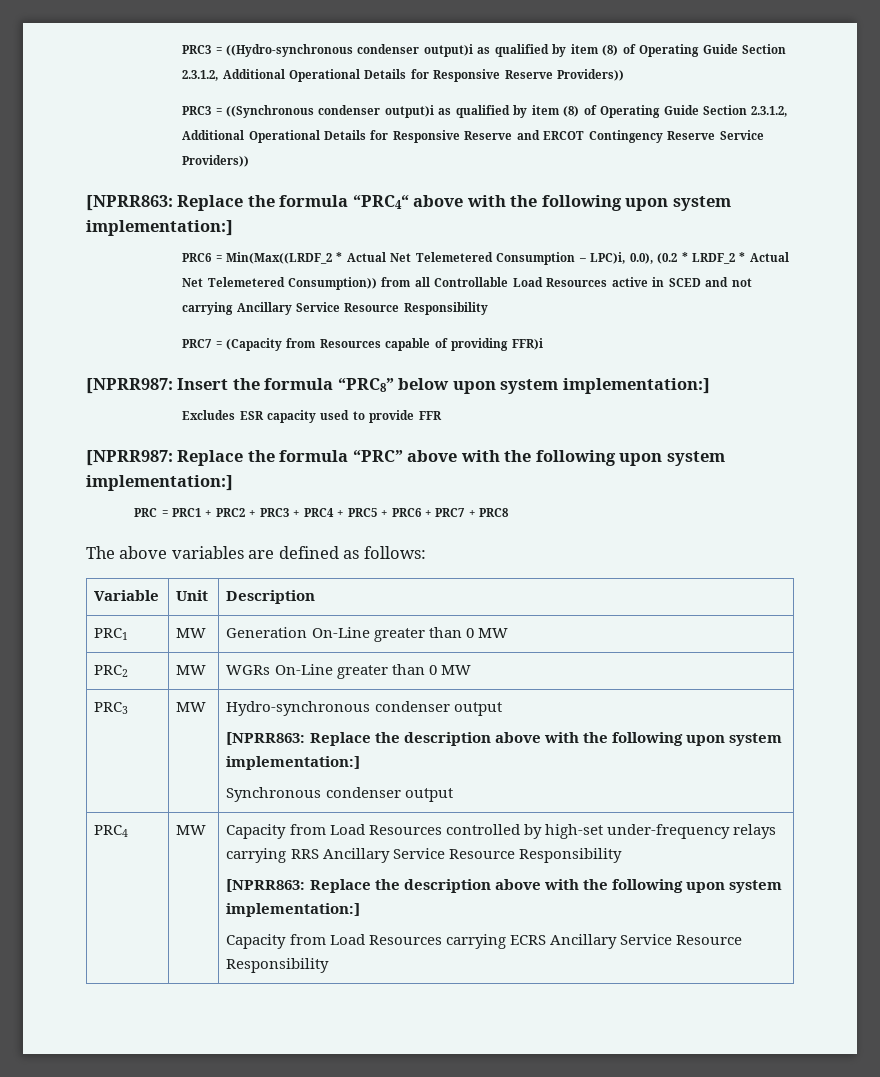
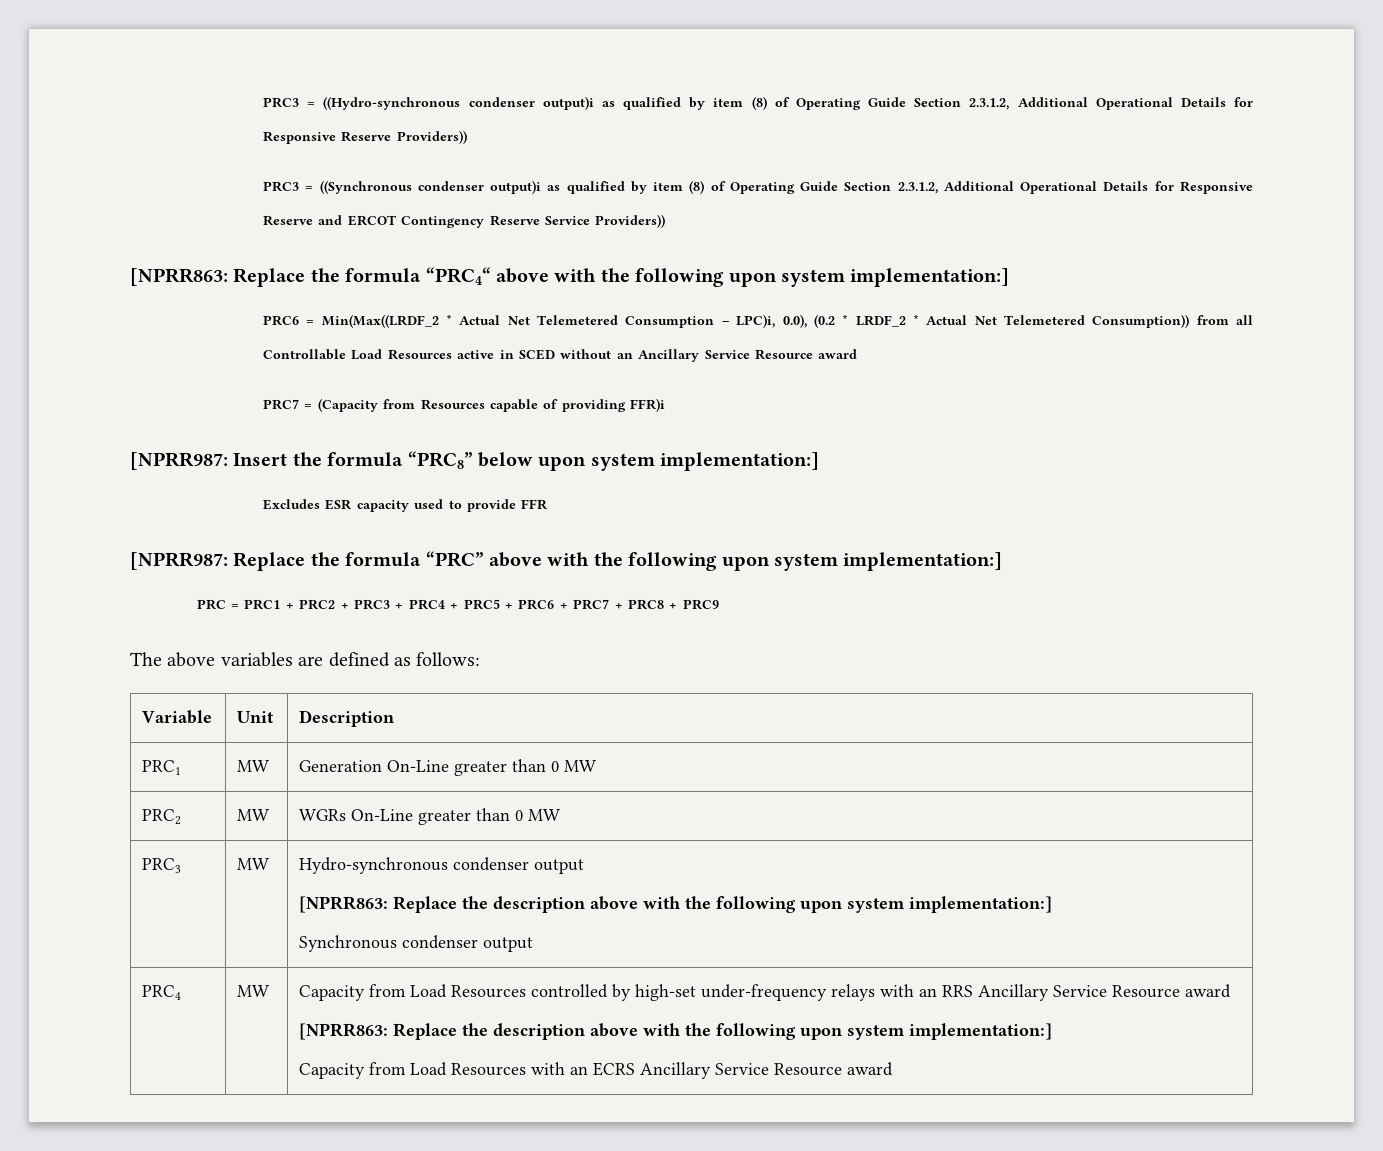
[705,277,752,287] [182,302,488,315] and not carrying Ancillary Service Resource Responsibility -> [560,349,858,362] without an Ancillary Service Resource award
(510, 512) none -> [669,599,719,610] + PRC9
[226,848,287,863] carrying -> [880,984,938,997] with an
[518,848,622,863] Responsibility -> [1185,984,1232,998] award
[445,934,506,949] carrying -> [531,1062,589,1075] with an
[226,958,330,973] Responsibility -> [847,1062,894,1076] award

